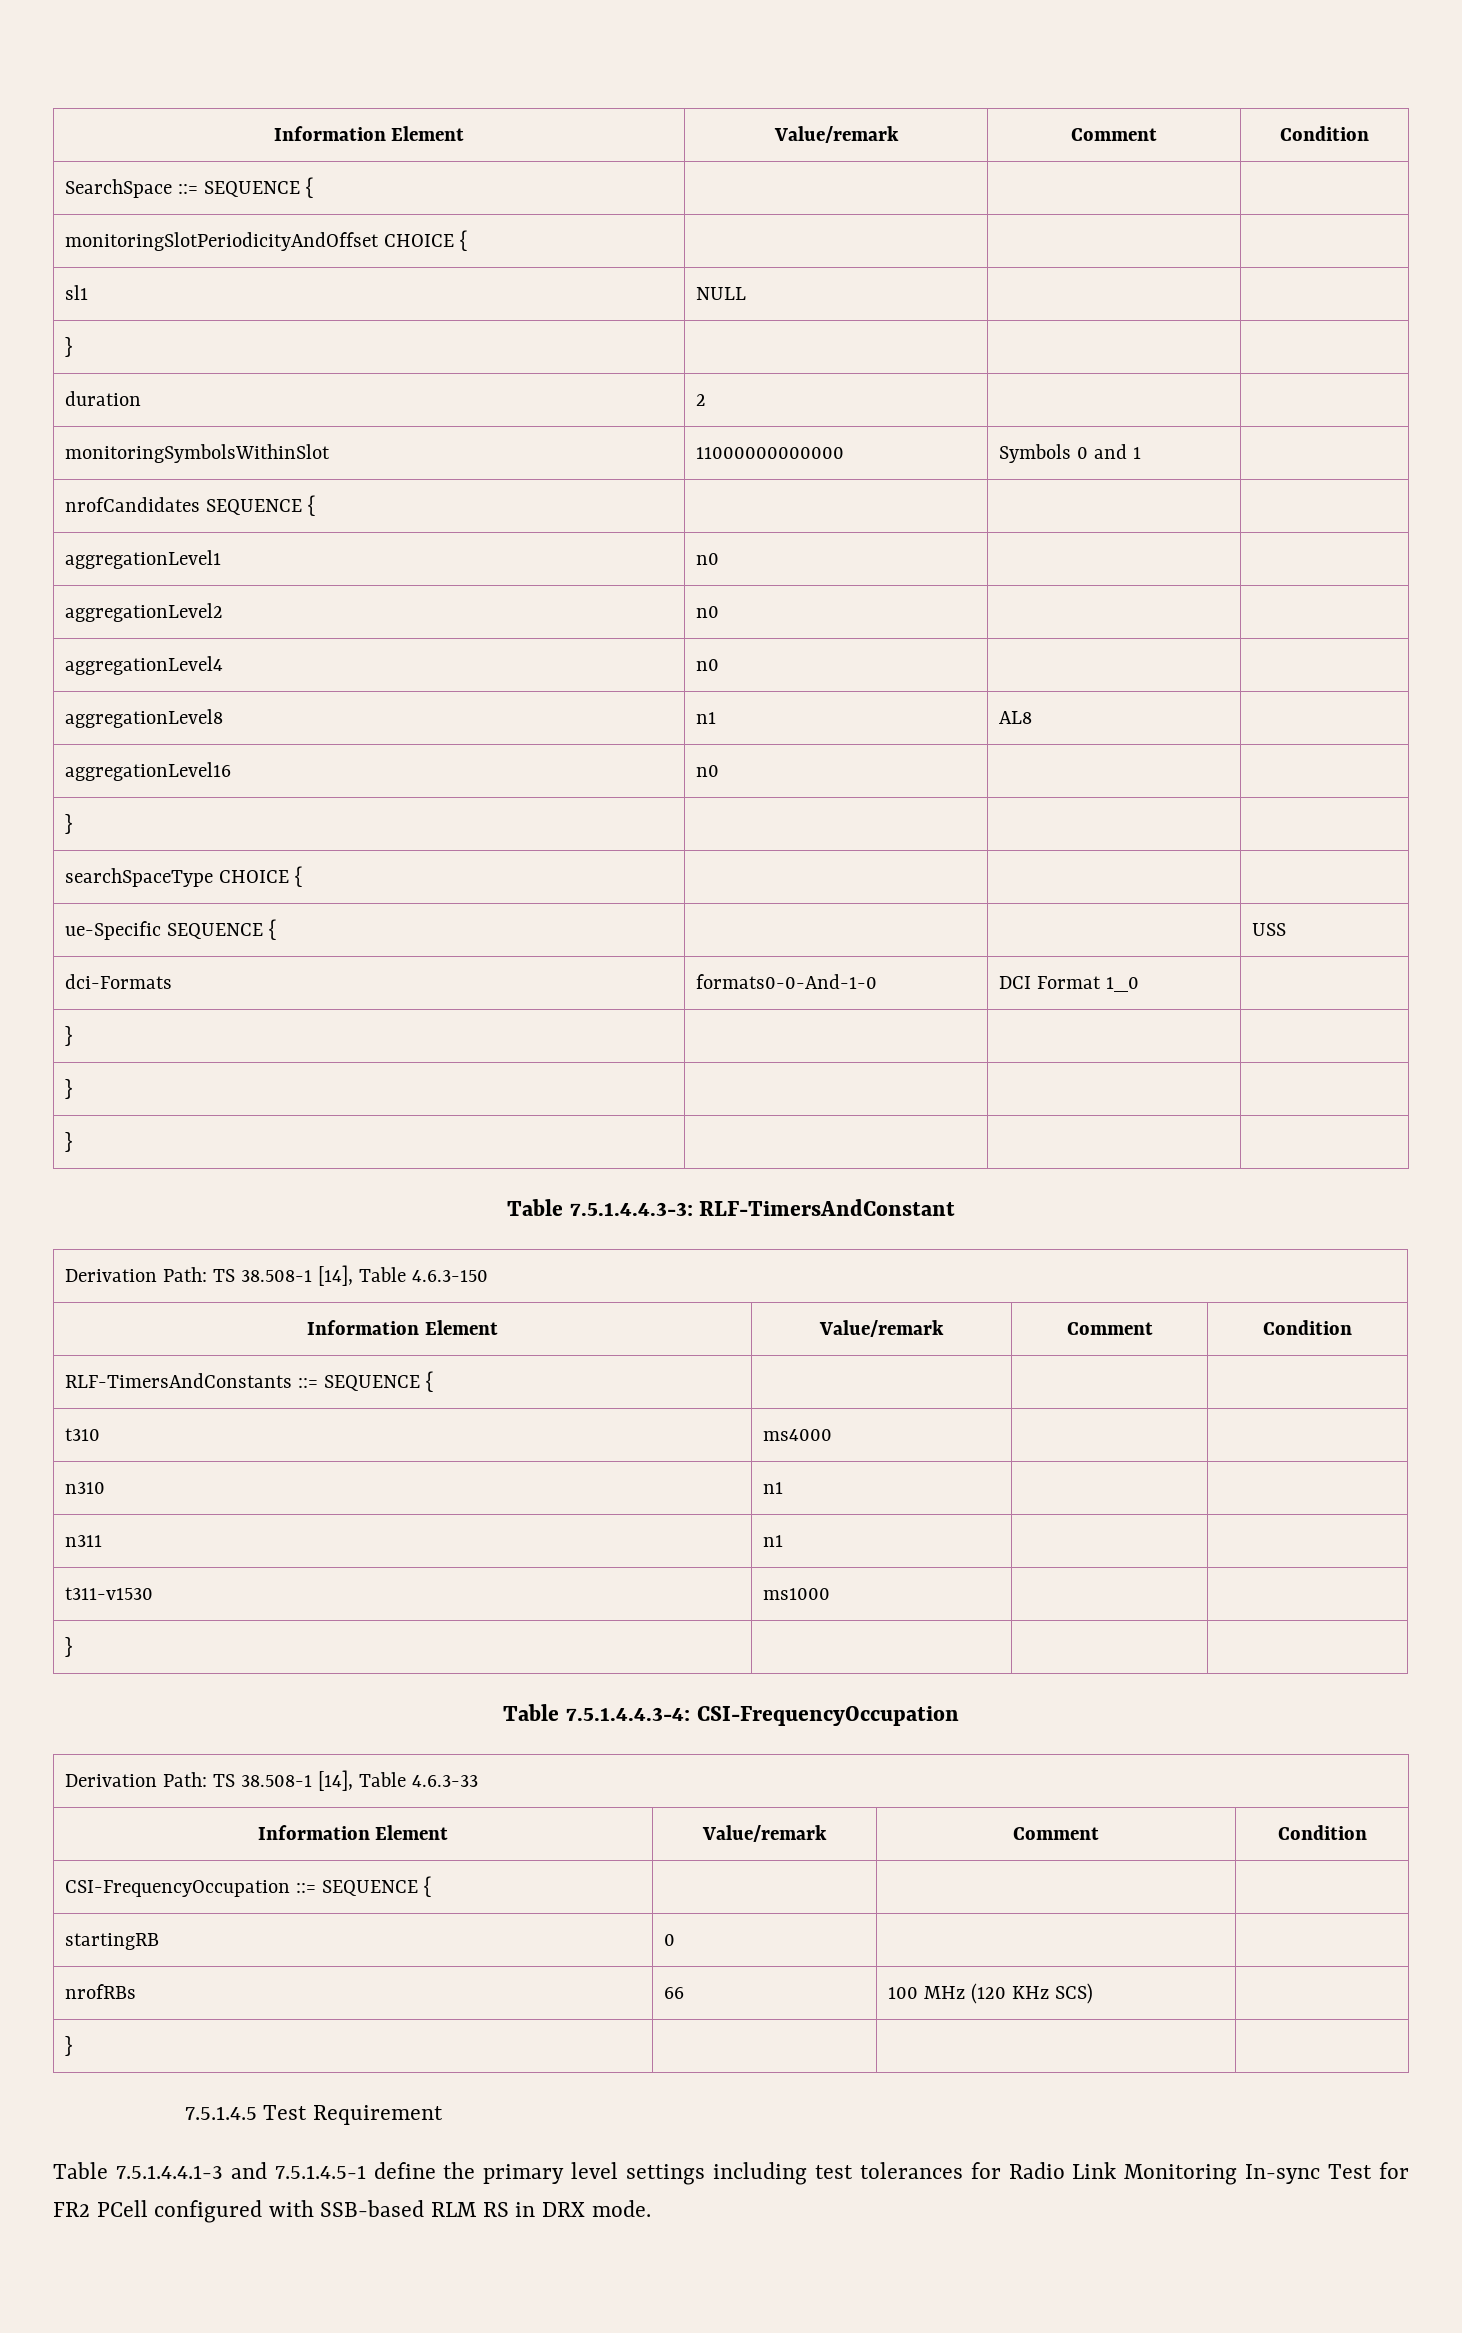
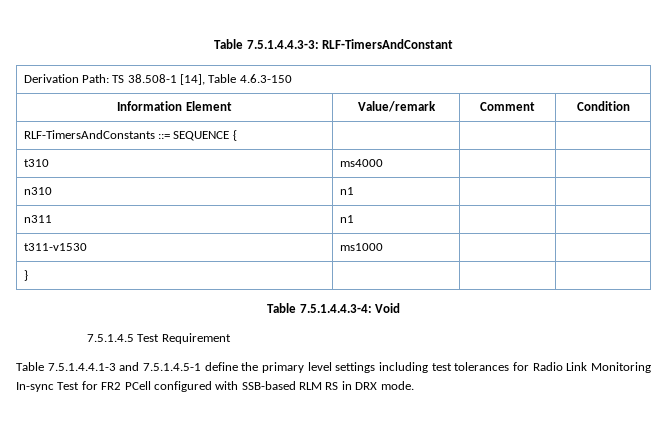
[273,126,465,141] [773,126,899,143] [1071,128,1157,141] [1280,126,1369,141] [65,177,314,198] [65,230,468,251] [65,285,89,300] [696,287,747,300] [65,337,73,357] [65,391,142,406] [696,394,707,406] [65,444,331,463] [696,447,845,459] [999,444,1142,463] [65,495,316,516] [65,550,222,569] [696,553,720,565] [65,603,224,622] [696,606,720,618] [65,656,224,675] [696,659,720,671] [65,709,224,728] [696,712,717,724] [999,711,1033,724] [65,762,232,781] [696,765,720,777] [65,814,73,834] [65,866,303,887] [65,919,277,940] [1252,923,1287,936] [65,974,173,989] [696,974,878,989] [999,976,1140,992] [65,1026,73,1046] [65,1079,73,1099] [65,1132,73,1152] Information Element | Value/remark | Comment | Condition // SearchSpace ::= SEQUENCE { | | | // monitoringSlotPeriodicityAndOffset CHOICE { | | | // sl1 | NULL | | // } | | | // duration | 2 | | // monitoringSymbolsWithinSlot | 11000000000000 | Symbols 0 and 1 | // nrofCandidates SEQUENCE { | | | // aggregationLevel1 | n0 | | // aggregationLevel2 | n0 | | // aggregationLevel4 | n0 | | // aggregationLevel8 | n1 | AL8 | // aggregationLevel16 | n0 | | // } | | | // searchSpaceType CHOICE { | | | // ue-Specific SEQUENCE { | | | USS // dci-Formats | formats0-0-And-1-0 | DCI Format 1_0 | // } | | | // } | | | // } | | | // -> (214, 44) none
[696,1706,959,1726] [65,1770,478,1791] [257,1825,449,1840] [702,1825,827,1842] [1013,1827,1099,1840] [1277,1825,1367,1840] [65,1876,432,1897] [65,1933,160,1950] [664,1934,676,1946] [65,1984,137,1999] [664,1987,685,1999] [888,1983,1093,2004] [65,2036,73,2056] CSI-FrequencyOccupation // Derivation Path: TS 38.508-1 [14], Table 4.6.3-33 // Information Element | Value/remark | Comment | Condition // CSI-FrequencyOccupation ::= SEQUENCE { | | | // startingRB | 0 | | // nrofRBs | 66 | 100 MHz (120 KHz SCS) | // } | | | -> [374,303,400,313] Void

